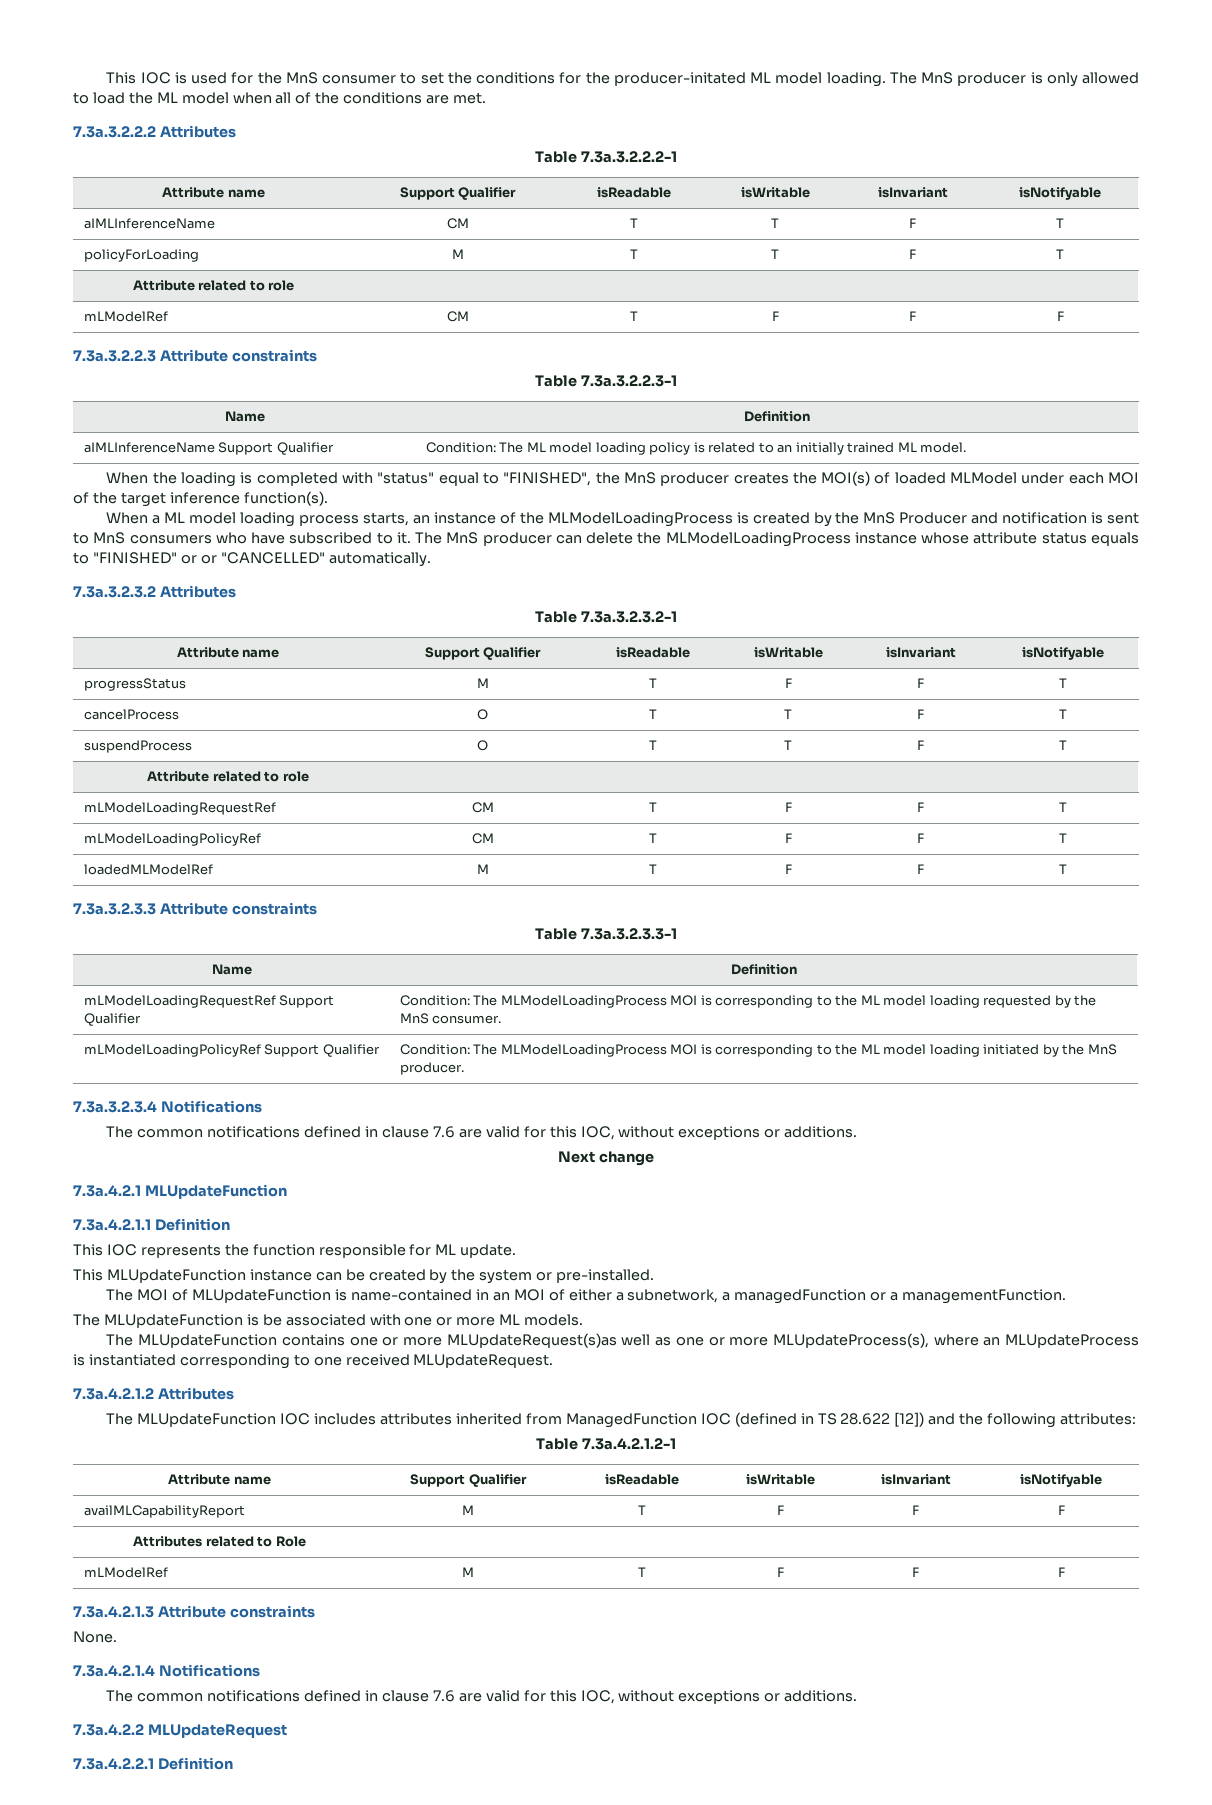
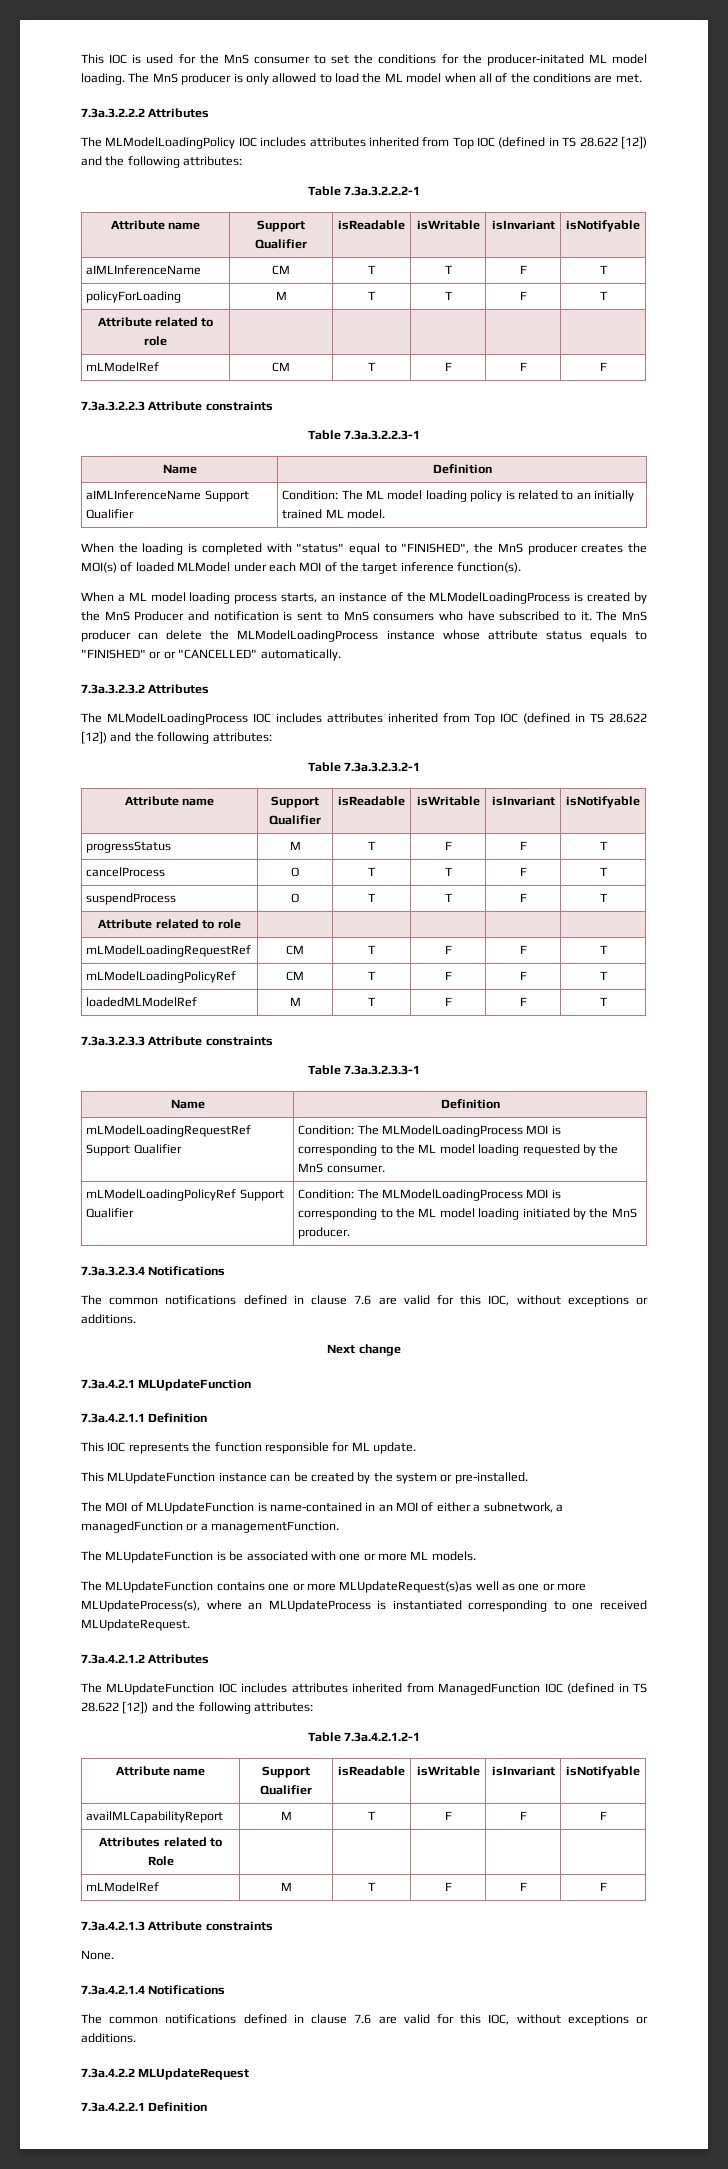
(236, 131) none -> [81,136,647,149] [81,156,243,168] // The MLModelLoadingPolicy IOC includes attributes inherited from Top IOC (defined in TS 28.622 [12]) and the following attributes:
(236, 591) none -> [81,713,648,725] [81,731,272,744] // The MLModelLoadingProcess IOC includes attributes inherited from Top IOC (defined in TS 28.622 [12]) and the following attributes:

